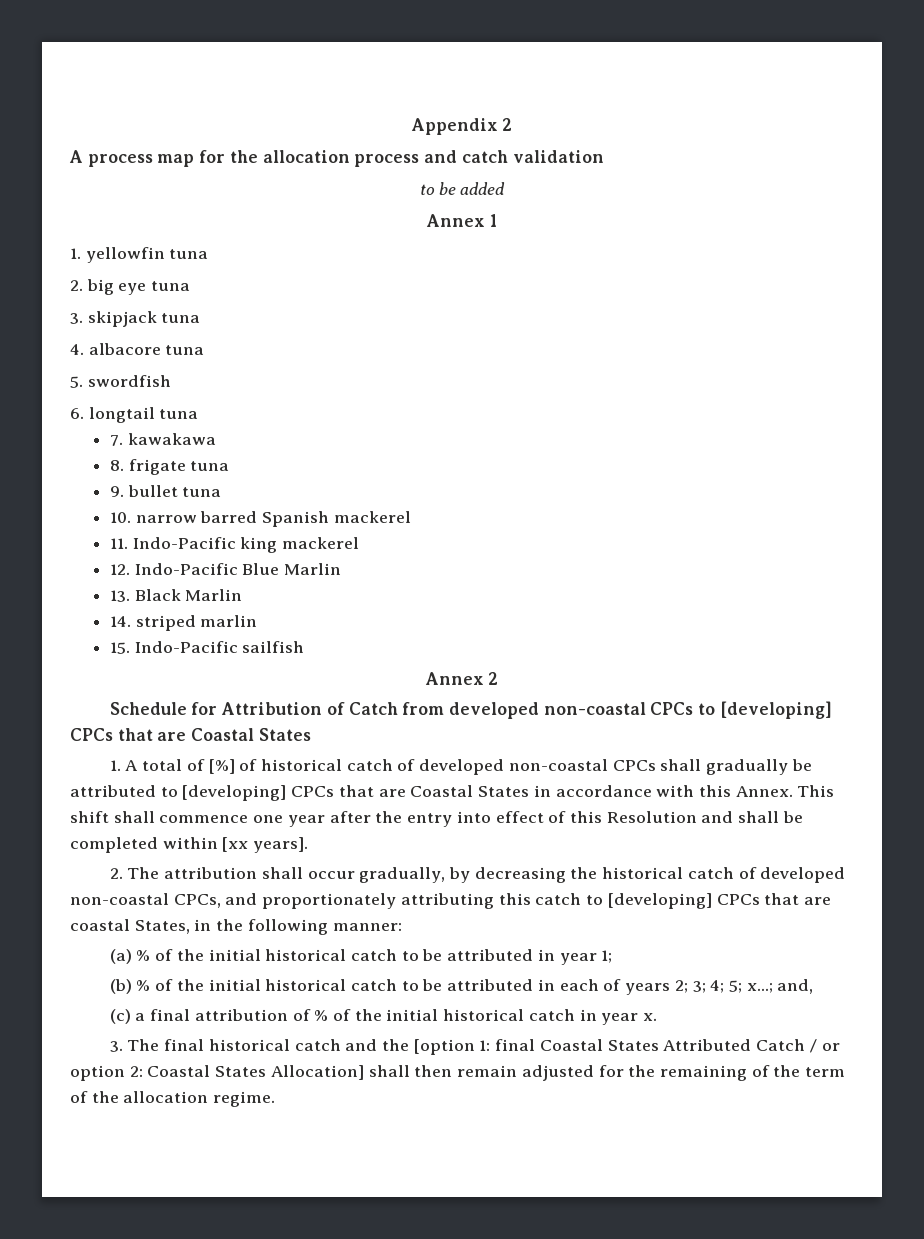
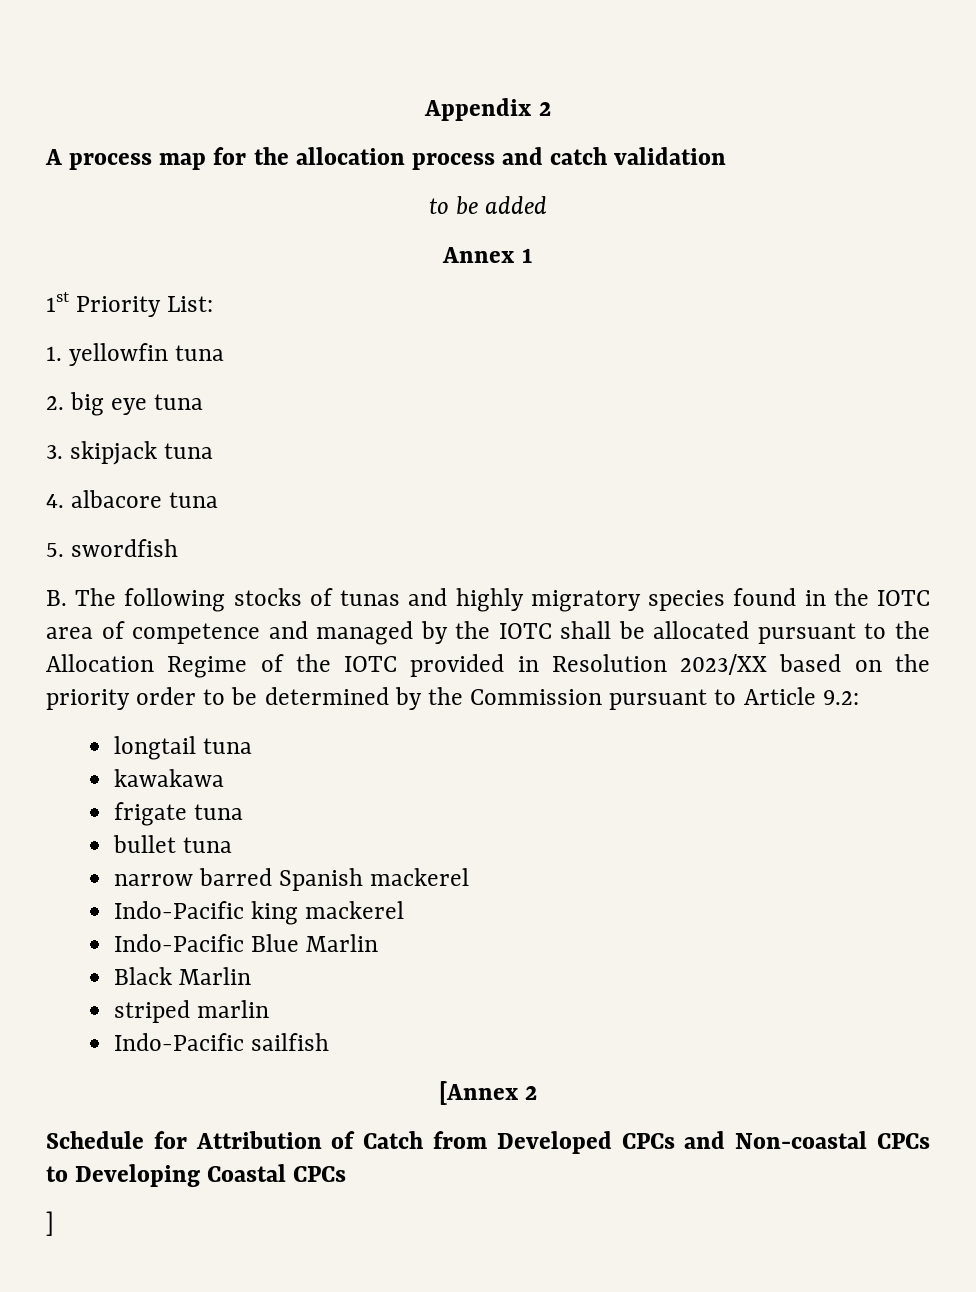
(497, 220) none -> [46,292,214,317] // 1st Priority List:
[70,408,84,419] 6. -> [46,588,931,612] [46,621,931,645] [46,654,930,678] [46,687,859,710] B. The following stocks of tunas and highly migratory species found in the IOTC area of competence and managed by the IOTC shall be allocated pursuant to the Allocation Regime of the IOTC provided in Resolution 2023/XX based on the priority order to be determined by the Commission pursuant to Article 9.2: //
[109,435,123,446] 7. -> (252, 746) none
[109,460,124,471] 8. -> (224, 778) none
[109,486,124,497] 9. -> (243, 812) none
[109,512,131,523] 10. -> (232, 845) none
[109,538,128,549] 11. -> (470, 877) none
[109,564,130,575] 12. -> (405, 910) none
[109,590,130,602] 13. -> (379, 943) none
[109,616,131,627] 14. -> (251, 976) none
[109,642,130,654] 15. -> (269, 1009) none
[424,672,484,685] Annex -> [438,1081,518,1105] [Annex
[449,701,832,719] [70,728,311,741] [109,759,812,775] [70,785,835,801] [70,811,803,827] [70,837,309,853] [109,867,846,883] [70,893,831,909] [70,919,402,935] [109,949,613,965] [109,979,814,995] [109,1009,658,1025] [109,1039,840,1055] [70,1065,846,1081] [70,1091,276,1107] developed non-coastal CPCs to [developing] CPCs that are Coastal States // 1. A total of [%] of historical catch of developed non-coastal CPCs shall gradually be attributed to [developing] CPCs that are Coastal States in accordance with this Annex. This shift shall commence one year after the entry into effect of this Resolution and shall be completed within [xx years]. // 2. The attribution shall occur gradually, by decreasing the historical catch of developed non-coastal CPCs, and proportionately attributing this catch to [developing] CPCs that are coastal States, in the following manner: // (a) % of the initial historical catch to be attributed in year 1; // (b) % of the initial historical catch to be attributed in each of years 2; 3; 4; 5; x...; and, // (c) a final attribution of % of the initial historical catch in year x. // 3. The final historical catch and the [option 1: final Coastal States Attributed Catch / or option 2: Coastal States Allocation] shall then remain adjusted for the remaining of the term of the allocation regime. -> [496,1131,930,1154] [46,1164,347,1187] [46,1211,54,1236] Developed CPCs and Non-coastal CPCs to Developing Coastal CPCs // ]

